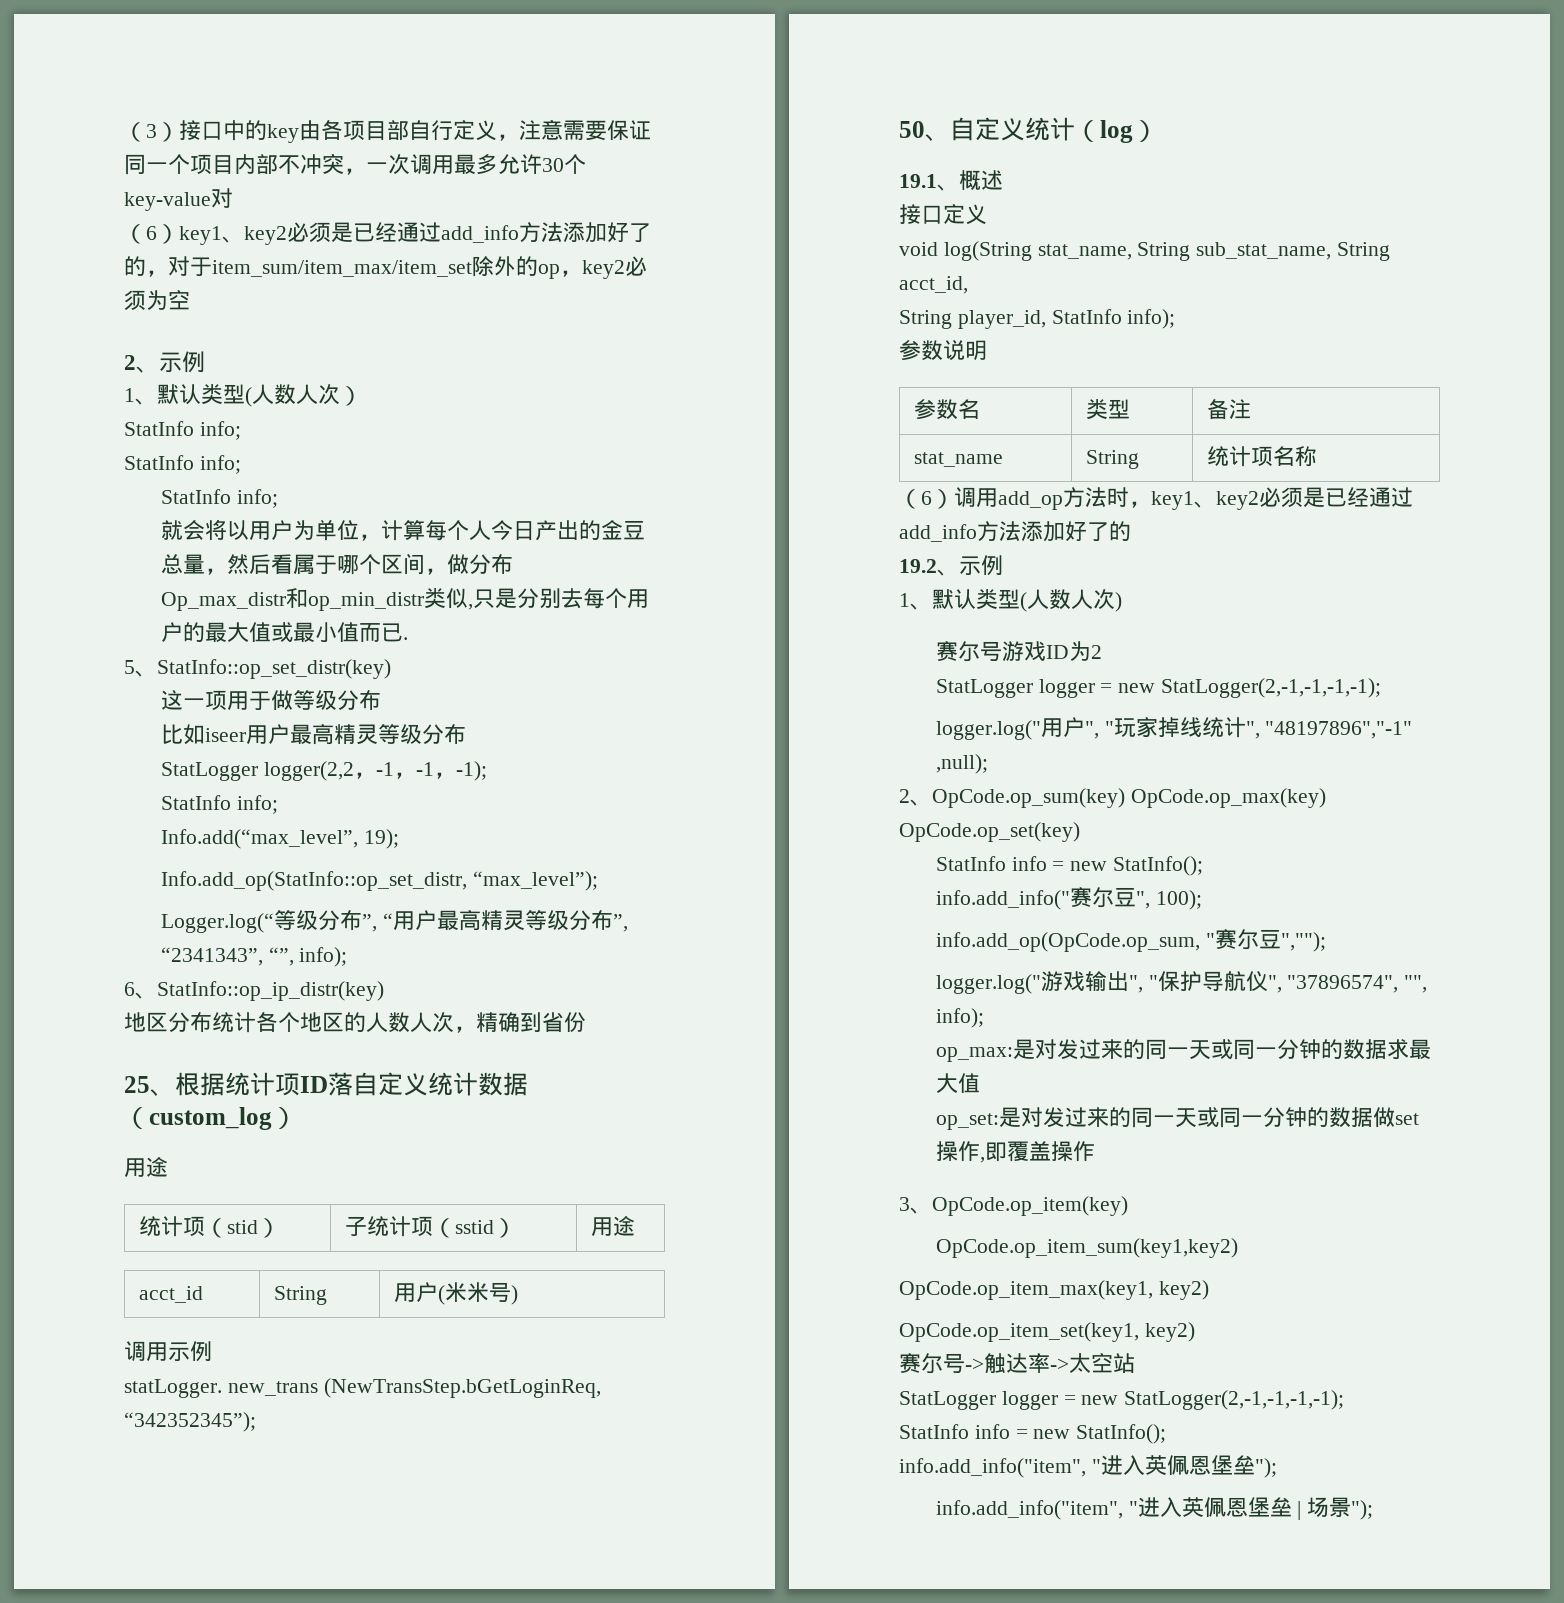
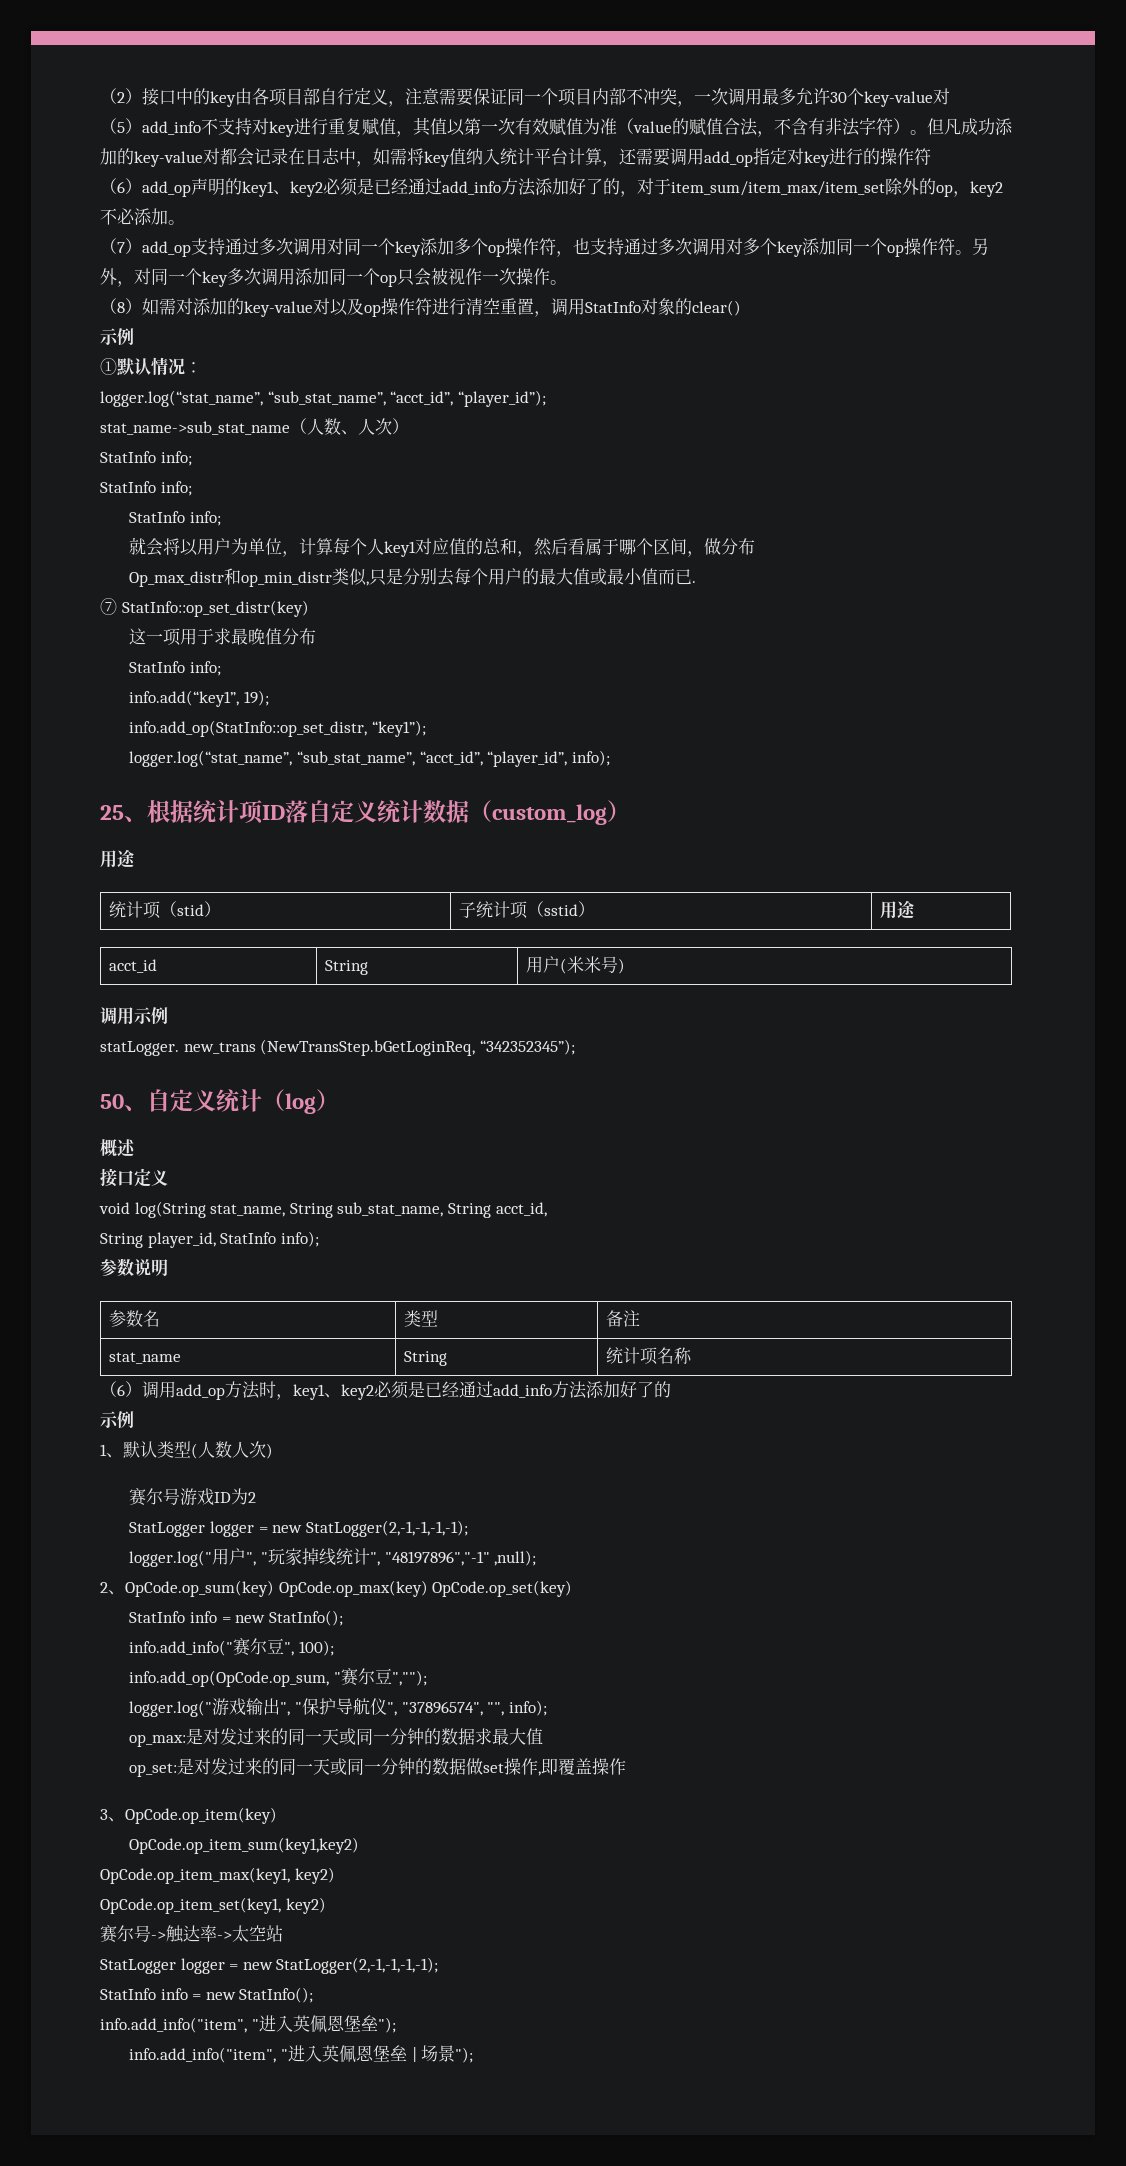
[124,122,157,142] （3 -> [100,88,125,104] （2
[146,224,179,244] 6） -> [117,117,1013,137] [100,148,931,167] [100,178,242,197] 5）add_info不支持对key进行重复赋值，其值以第一次有效赋值为准（value的赋值合法，不含有非法字符）。但凡成功添加的key-value对都会记录在日志中，如需将key值纳入统计平台计算，还需要调用add_op指定对key进行的操作符 // （6）add_op声明的
[625,256,647,276] [124,290,190,311] [124,351,205,373] [124,384,296,407] 必须为空 // 2、示例 // 1、默认类型(人数 -> [100,208,185,225] [100,238,989,257] [100,268,567,287] [100,298,741,317] [100,328,134,345] [100,357,202,376] [100,390,546,407] [100,418,358,435] 不必添加。 // （7）add_op支持通过多次调用对同一个key添加多个op操作符，也支持通过多次调用对多个key添加同一个op操作符。另外，对同一个key多次调用添加同一个op只会被视作一次操作。 // （8）如需对添加的key-value对以及op操作符进行清空重置，调用StatInfo对象的clear() // 示例 // ①默认情况： // logger.log(“stat_name”, “sub_stat_name”, “acct_id”, “player_id”); // stat_name->sub_stat_name（人数、
[490,520,645,541] [160,554,205,574] 今日产出的金豆总量 -> [384,538,518,557] key1对应值的总和
[124,660,157,677] 5、 -> [100,598,117,615] ⑦
[270,690,381,710] [160,724,466,745] [160,761,487,781] [160,795,278,814] [160,829,358,849] 做等级分布 // 比如iseer用户最高精灵等级分布 // StatLogger logger(2,2，-1，-1，-1); // StatInfo info; // Info.add(“max_level”, -> [214,628,317,645] [129,661,221,676] [129,690,240,707] 求最晚值分布 // StatInfo info; // info.add(“key1”,
[160,871,598,891] [160,910,628,933] [160,947,348,967] [124,981,384,1001] [124,1012,586,1033] Info.add_op(StatInfo::op_set_distr, “max_level”); // Logger.log(“等级分布”, “用户最高精灵等级分布”, “2341343”, “”, info); // 6、StatInfo::op_ip_distr(key) // 地区分布统计各个地区的人数人次，精确到省份 -> [129,720,426,737] [129,750,610,767] info.add_op(StatInfo::op_set_distr, “key1”); // logger.log(“stat_name”, “sub_stat_name”, “acct_id”, “player_id”, info);
[899,174,959,191] 19.1、 -> (339, 1100) none
[899,559,959,576] 19.2、 -> (671, 1389) none

